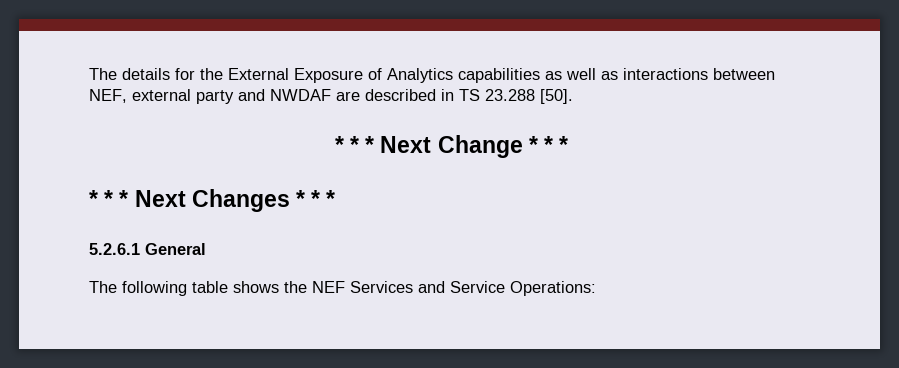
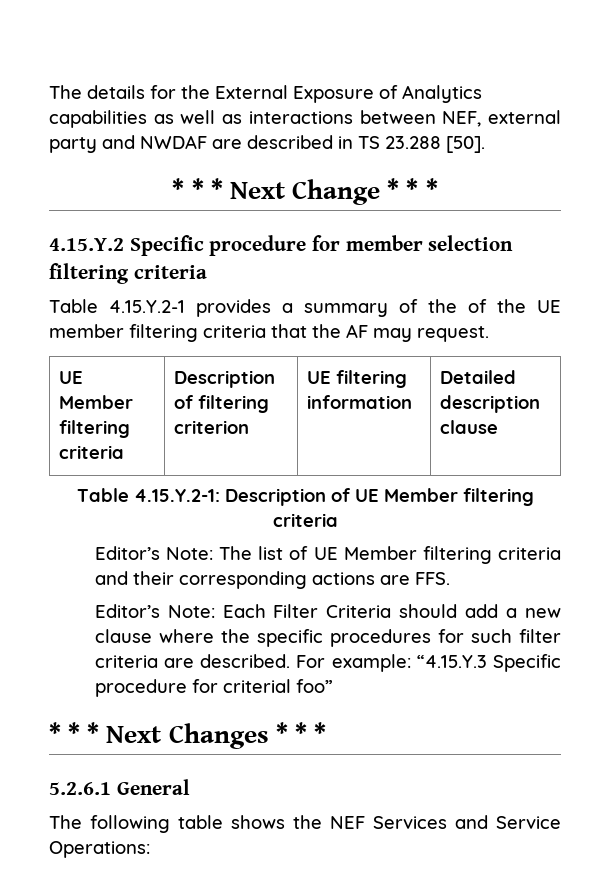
(569, 144) none -> [49,235,514,256] [49,263,207,284] [49,299,561,317] [49,324,489,342] [58,371,83,384] [58,395,133,409] [58,420,130,438] [58,445,124,459] [173,370,275,388] [173,395,269,413] [173,420,249,434] [306,370,407,388] [306,395,412,409] [439,370,516,384] [439,395,540,413] [439,420,498,434] [76,488,534,506] [272,513,338,527] [94,546,561,564] [94,571,450,589] [94,604,561,618] [94,629,561,647] [94,654,561,672] [94,679,333,697] // 4.15.Y.2 Specific procedure for member selection filtering criteria // Table 4.15.Y.2-1 provides a summary of the of the UE member filtering criteria that the AF may request. // UE Member filtering criteria | Description of filtering criterion | UE filtering information | Detailed description clause // Table 4.15.Y.2-1: Description of UE Member filtering criteria // Editor’s Note: The list of UE Member filtering criteria and their corresponding actions are FFS. // Editor’s Note: Each Filter Criteria should add a new clause where the specific procedures for such filter criteria are described. For example: “4.15.Y.3 Specific procedure for criterial foo”

